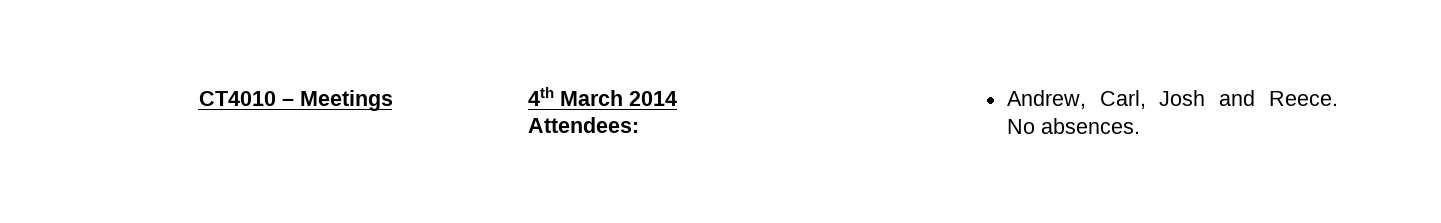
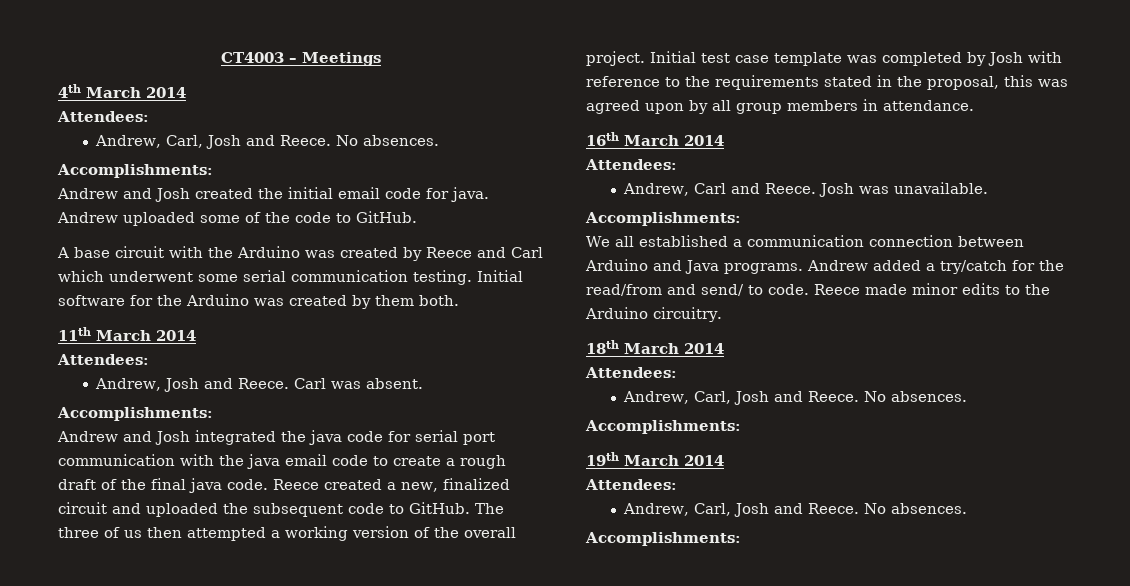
[198,91,276,106] CT4010 -> [221,52,284,63] CT4003
(1140, 126) none -> [57,164,213,178] [57,187,489,202] [57,211,417,226] [57,246,543,261] [58,270,523,285] [58,294,459,309] [58,327,196,341] [57,354,149,365] [95,378,424,392] [57,407,213,421] [57,430,495,445] [58,454,506,469] [58,478,510,493] [58,502,504,517] [58,526,516,541] [586,51,1062,66] [586,75,1068,90] [586,99,974,114] [586,132,724,146] [585,159,677,170] [623,182,989,197] [585,212,741,226] [586,235,1024,247] [585,259,1064,274] [586,283,1050,296] [585,307,722,322] [586,340,724,354] [585,367,677,378] [623,391,968,405] [585,420,741,434] [586,452,724,466] [585,479,677,490] [623,503,968,517] [585,532,741,546] // Accomplishments: // Andrew and Josh created the initial email code for java. Andrew uploaded some of the code to GitHub. // A base circuit with the Arduino was created by Reece and Carl which underwent some serial communication testing. Initial software for the Arduino was created by them both. // 11th March 2014 // Attendees: // Andrew, Josh and Reece. Carl was absent. // Accomplishments: // Andrew and Josh integrated the java code for serial port communication with the java email code to create a rough draft of the final java code. Reece created a new, finalized circuit and uploaded the subsequent code to GitHub. The three of us then attempted a working version of the overall project. Initial test case template was completed by Josh with reference to the requirements stated in the proposal, this was agreed upon by all group members in attendance. // 16th March 2014 // Attendees: // Andrew, Carl and Reece. Josh was unavailable. // Accomplishments: // We all established a communication connection between Arduino and Java programs. Andrew added a try/catch for the read/from and send/ to code. Reece made minor edits to the Arduino circuitry. // 18th March 2014 // Attendees: // Andrew, Carl, Josh and Reece. No absences. // Accomplishments: // 19th March 2014 // Attendees: // Andrew, Carl, Josh and Reece. No absences. // Accomplishments:

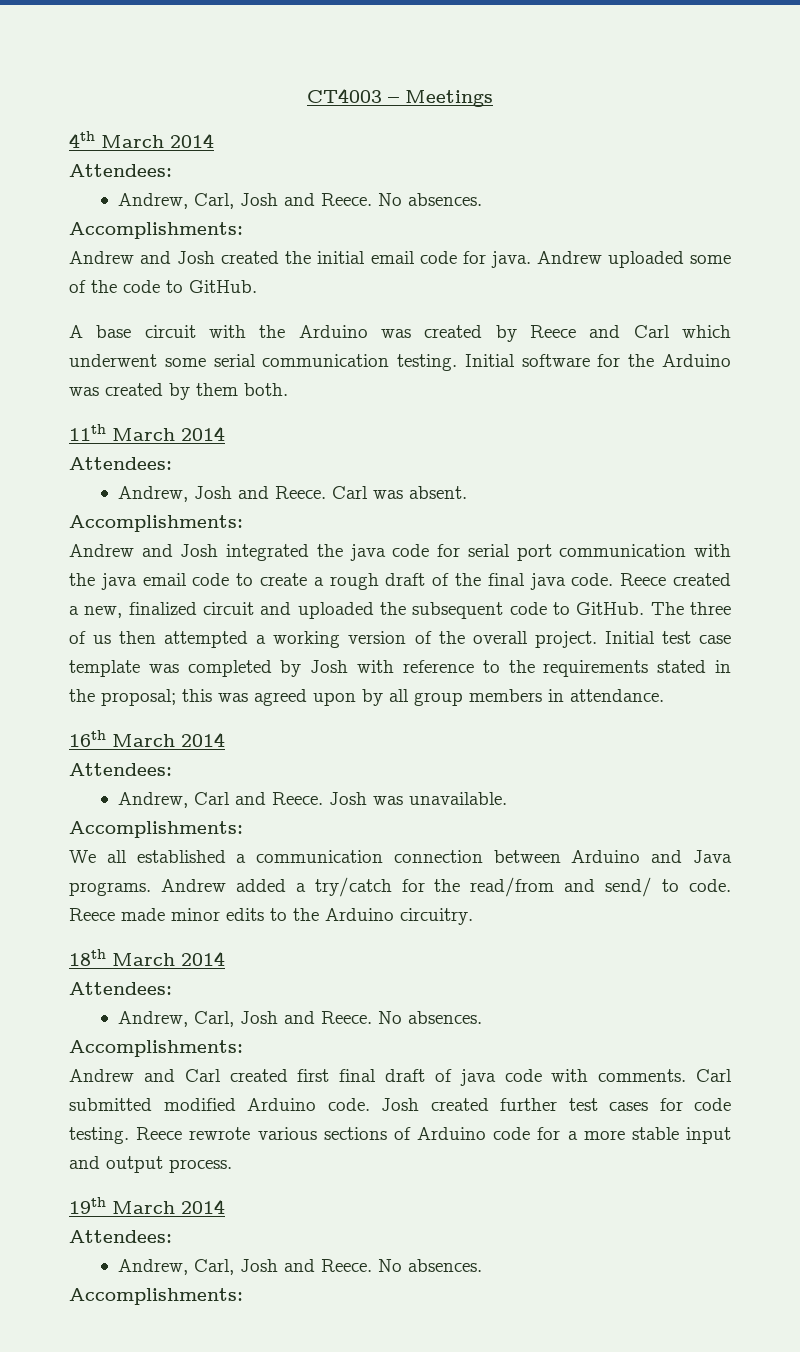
[927,76,999,90] proposal, -> [101,689,176,706] proposal;
(741, 427) none -> [69,1069,732,1086] [69,1098,731,1111] [69,1127,731,1144] [69,1156,232,1173] // Andrew and Carl created first final draft of java code with comments. Carl submitted modified Arduino code. Josh created further test cases for code testing. Reece rewrote various sections of Arduino code for a more stable input and output process.

